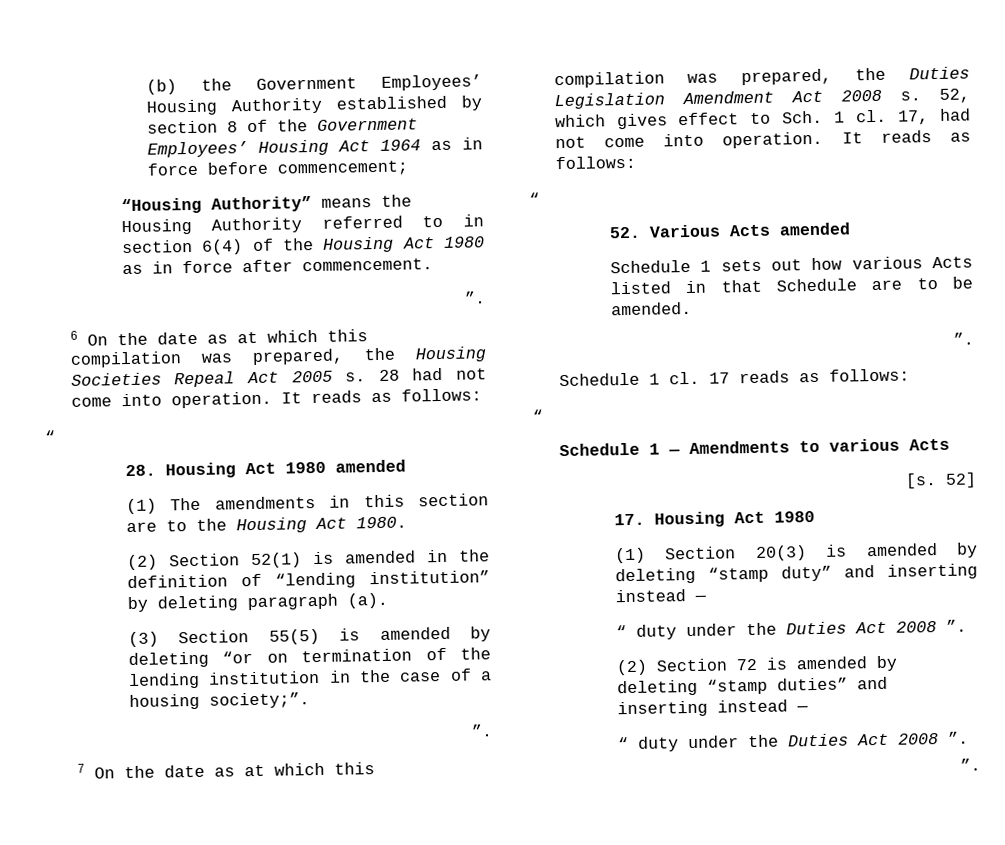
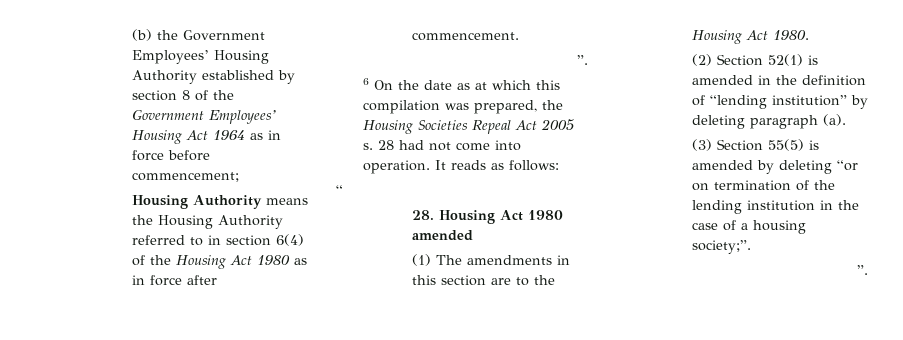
[120,196,312,215] “Housing Authority” -> [131,195,262,209] Housing Authority
[76,762,375,779] [553,66,970,89] [553,88,970,110] [554,108,972,130] [554,130,971,149] [554,155,636,170] [529,192,540,205] [608,222,851,239] [609,256,973,274] [609,276,973,295] [610,301,692,316] [953,332,974,345] [558,368,910,387] [532,409,543,422] [559,438,950,457] [905,472,977,489] [613,511,815,528] [614,542,978,564] [614,563,978,585] [614,589,706,603] [615,619,967,640] [615,655,898,676] [616,676,888,697] [616,699,808,718] [617,731,969,752] [960,758,981,771] // 7 On the date as at which this compilation was prepared, the Duties Legislation Amendment Act 2008 s. 52, which gives effect to Sch. 1 cl. 17, had not come into operation. It reads as follows: // “ // 52. Various Acts amended // Schedule 1 sets out how various Acts listed in that Schedule are to be amended. // ”. // Schedule 1 cl. 17 reads as follows: // “ // Schedule 1 — Amendments to various Acts // [s. 52] // 17. Housing Act 1980 // (1) Section 20(3) is amended by deleting “stamp duty” and inserting instead — // “ duty under the Duties Act 2008 ”. // (2) Section 72 is amended by deleting “stamp duties” and inserting instead — // “ duty under the Duties Act 2008 ”. // ”. -> (868, 270) none

